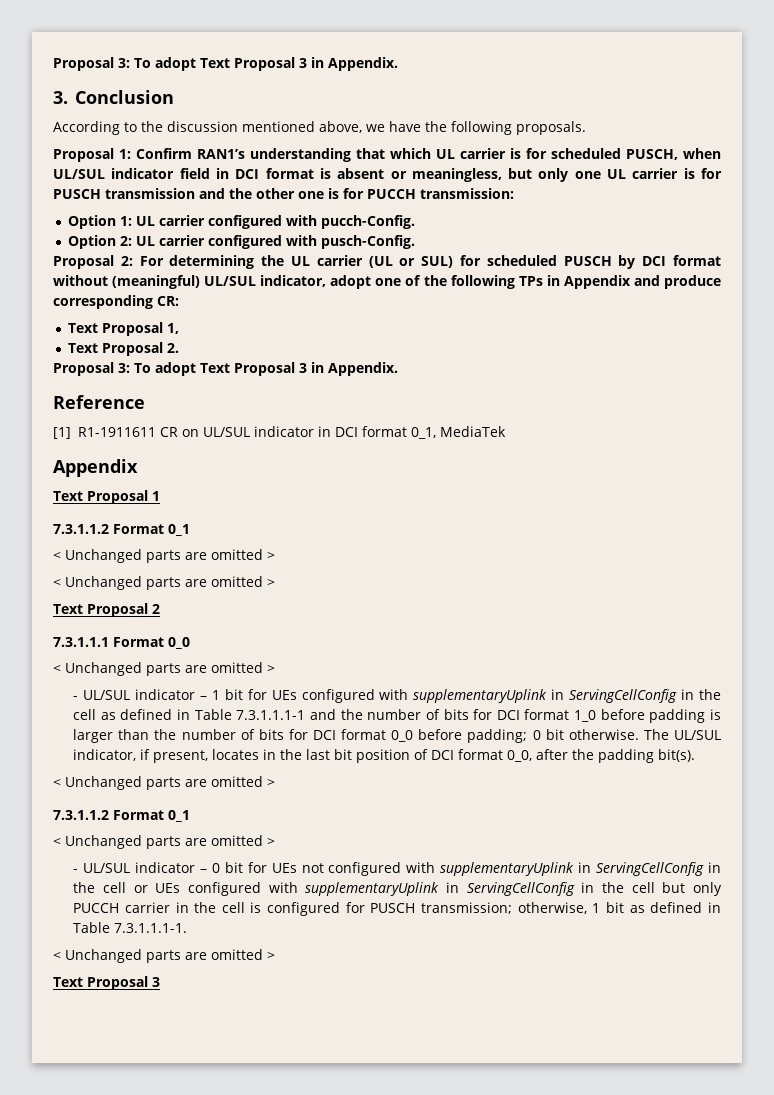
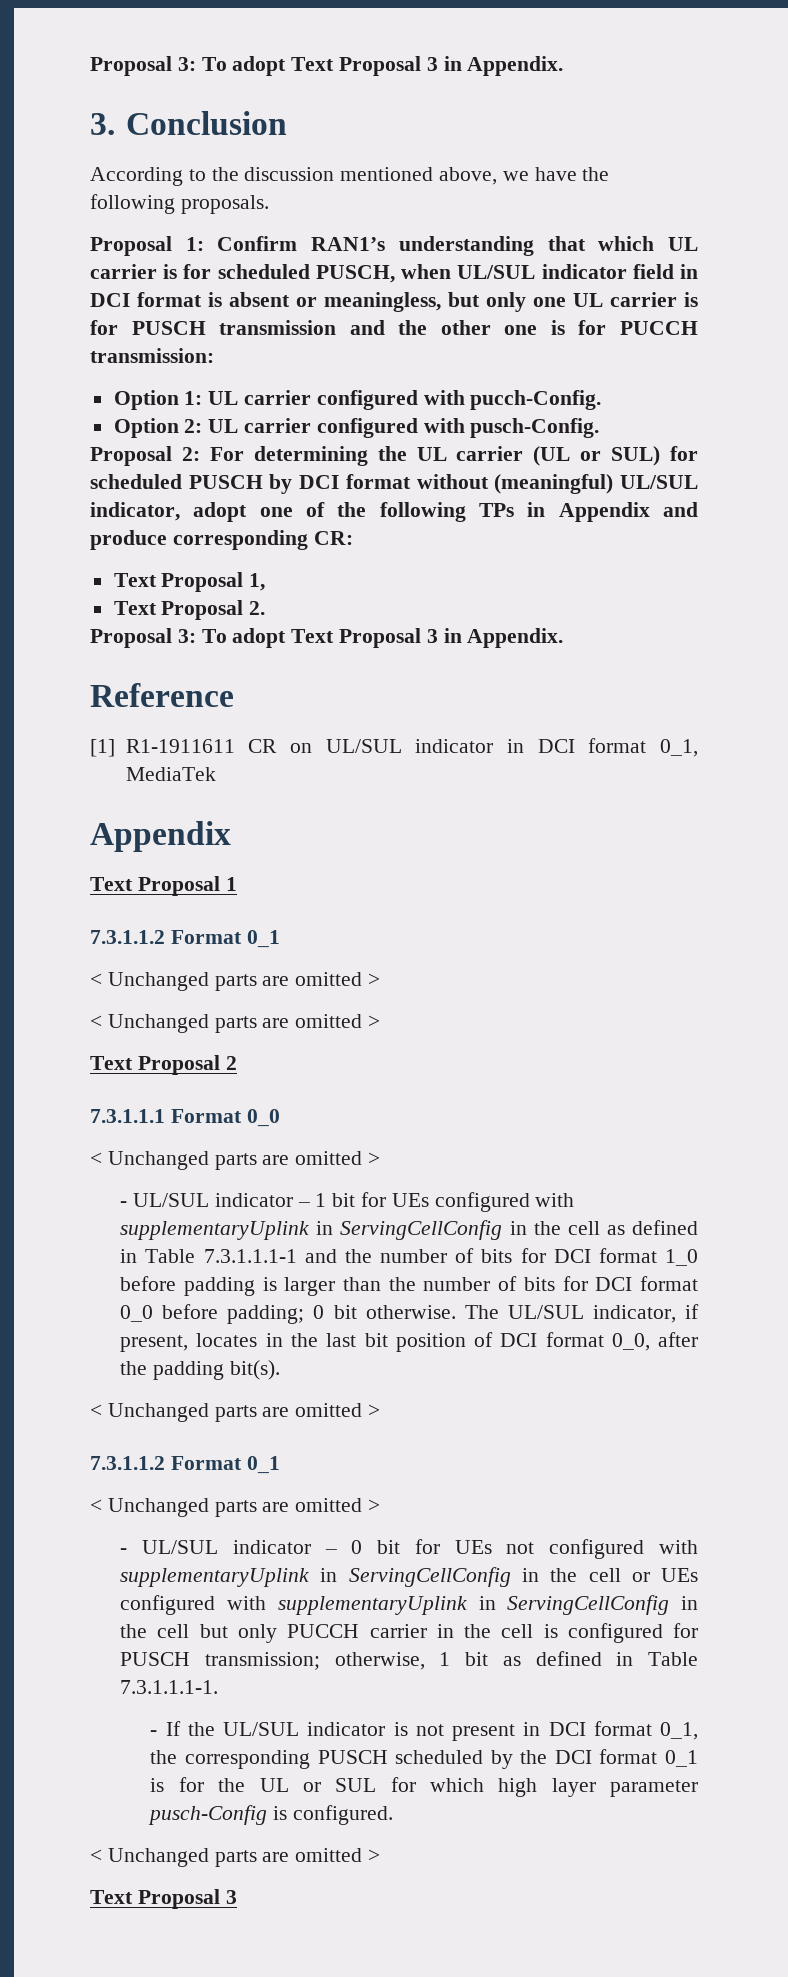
(188, 928) none -> [150,1721,698,1741] [150,1749,698,1769] [150,1777,698,1797] [148,1805,394,1825] // - If the UL/SUL indicator is not present in DCI format 0_1, the corresponding PUSCH scheduled by the DCI format 0_1 is for the UL or SUL for which high layer parameter pusch-Config is configured.

